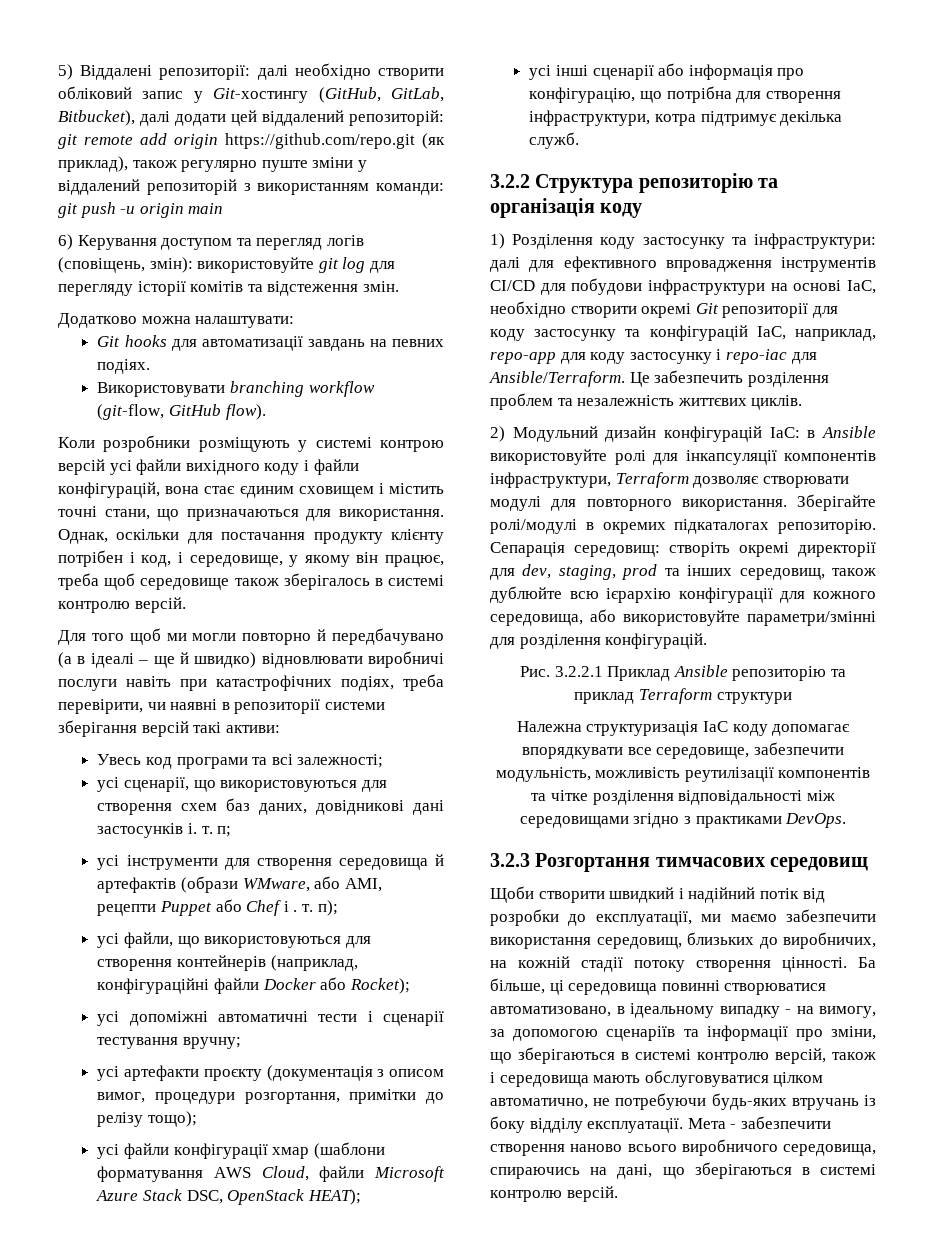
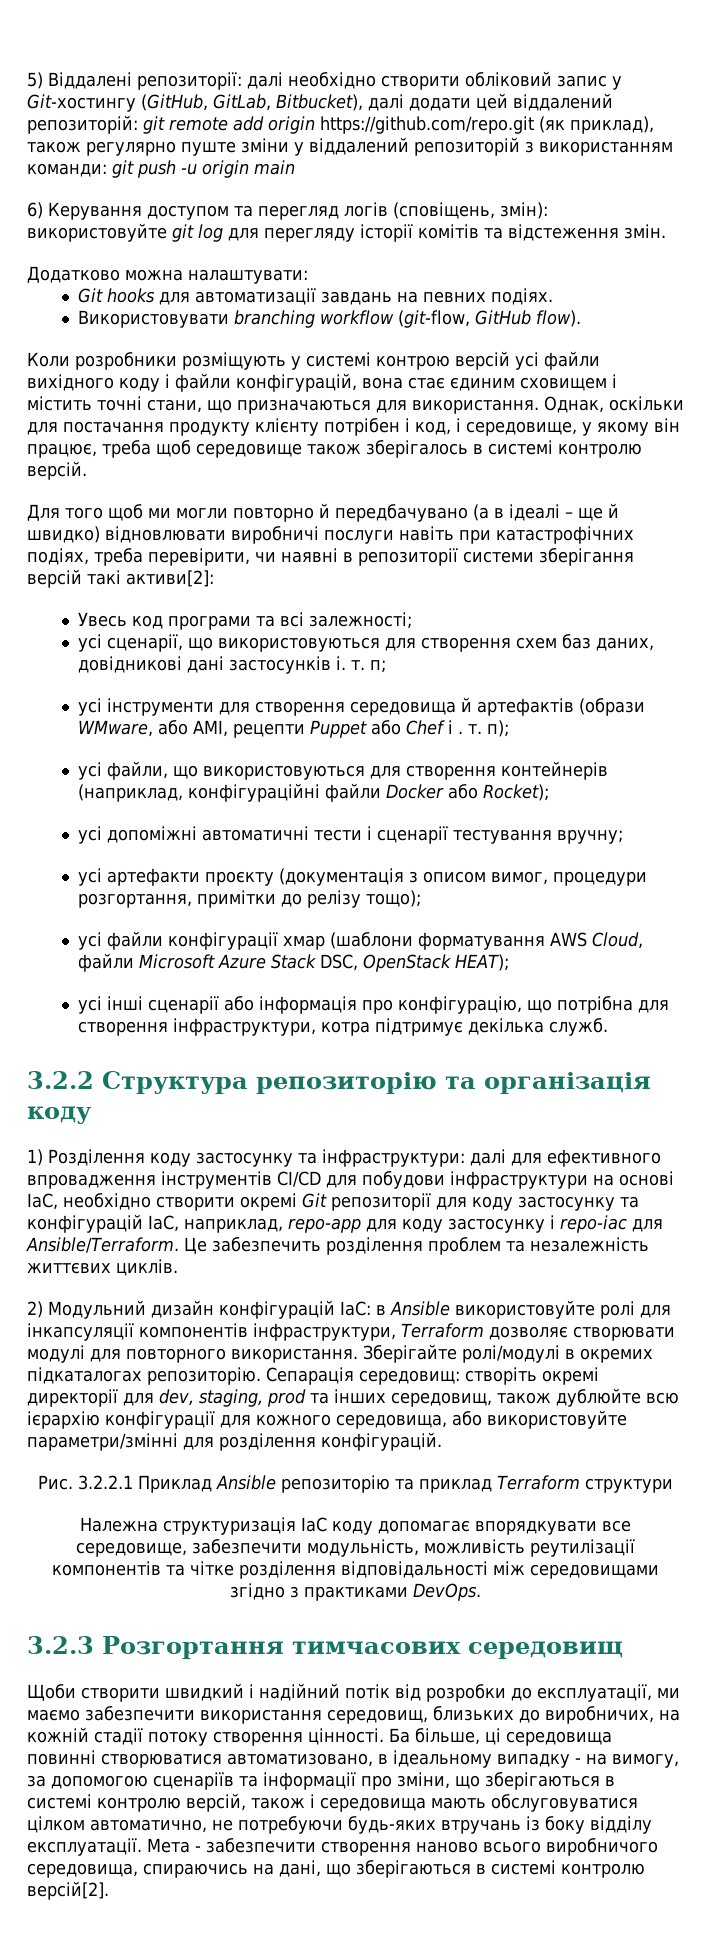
[225,725,280,733] активи: -> [126,570,214,587] активи[2]:
[566,1186,618,1202] версій. -> [27,1881,109,1900] версій[2].

